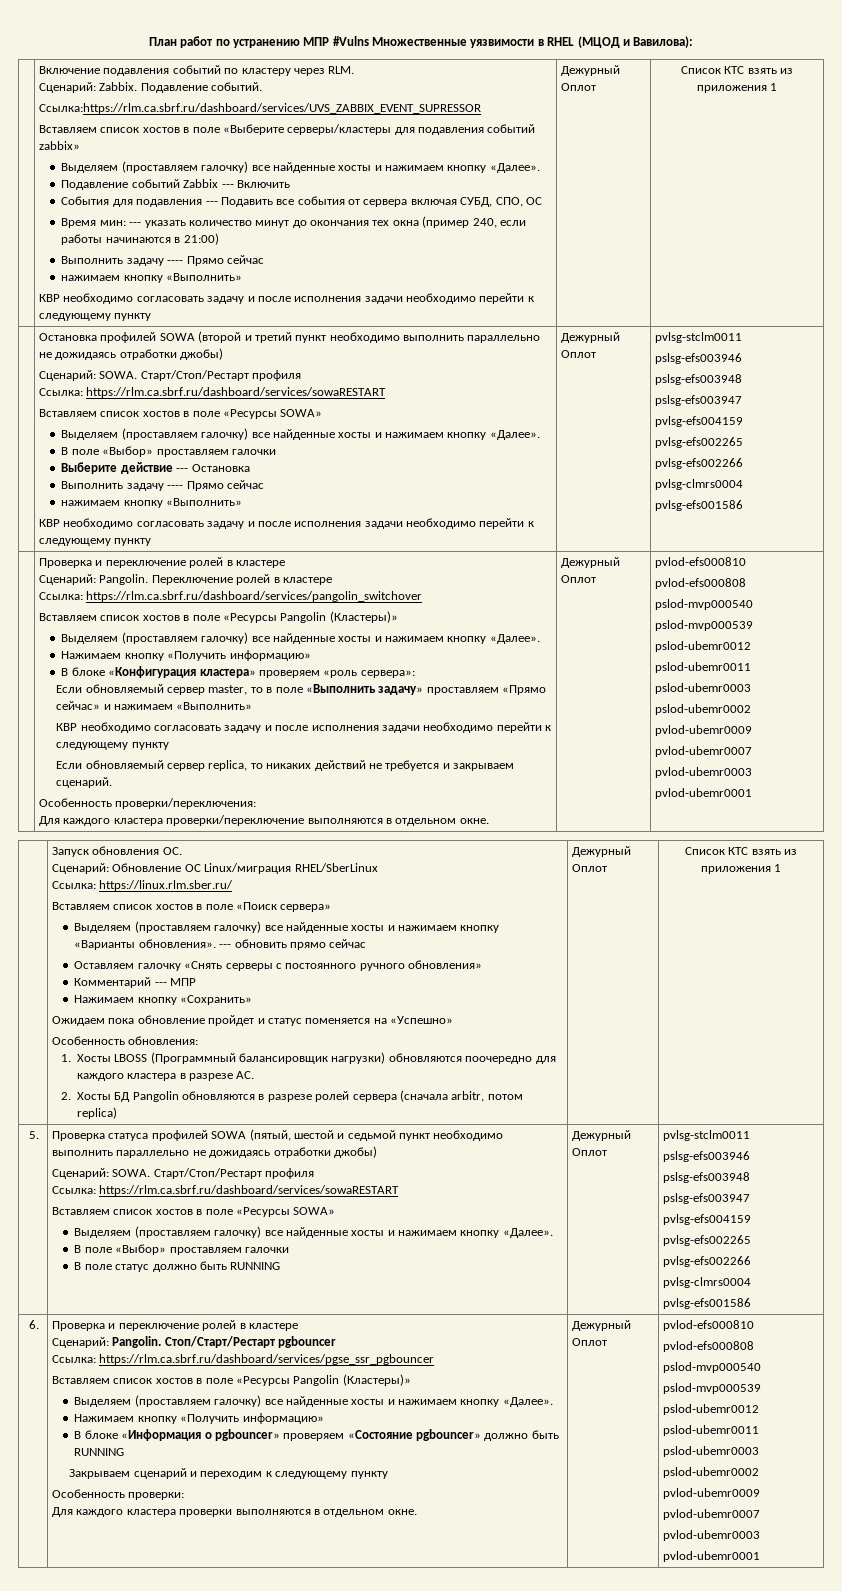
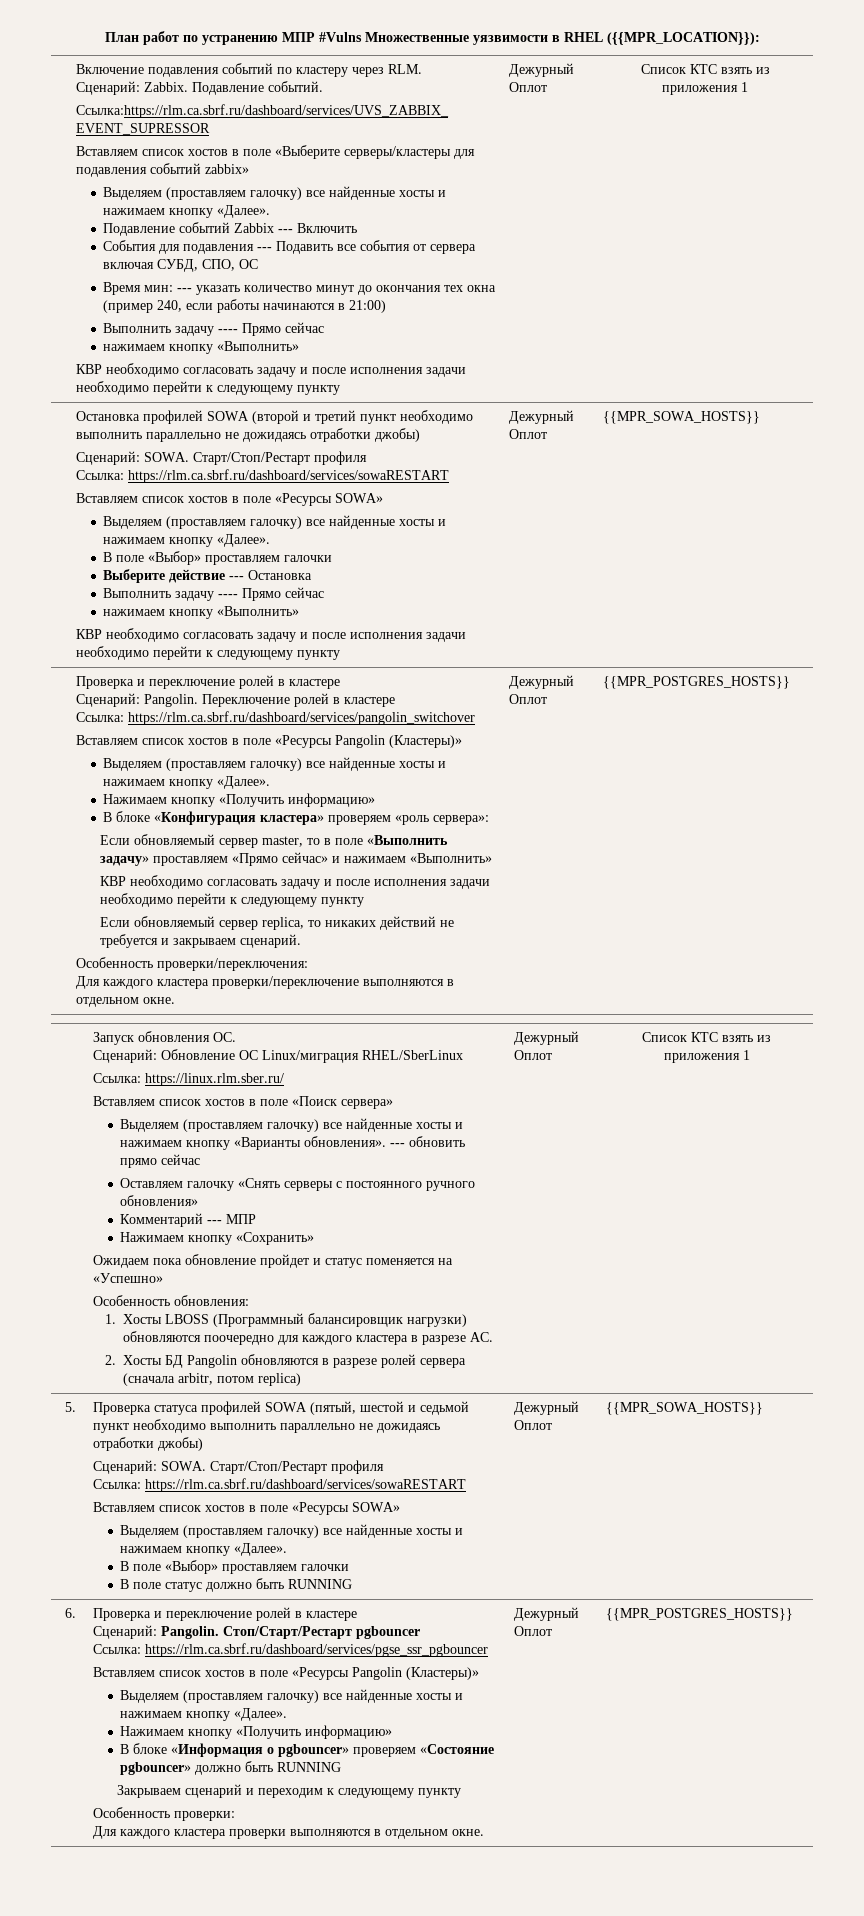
[577,36,694,48] (МЦОД и Вавилова): -> [606,32,760,45] ({{MPR_LOCATION}}):
[655,332,743,343] [655,353,743,364] [655,374,743,385] [655,395,743,406] [655,416,744,427] [655,437,744,448] [655,458,744,469] [655,479,744,490] [655,500,744,511] pvlsg-stclm0011 // pslsg-efs003946 // pslsg-efs003948 // pslsg-efs003947 // pvlsg-efs004159 // pvlsg-efs002265 // pvlsg-efs002266 // pvlsg-clmrs0004 // pvlsg-efs001586 -> [603,411,761,424] {{MPR_SOWA_HOSTS}}
[655,557,747,568] [655,578,747,589] [655,599,754,610] [655,620,754,631] [655,641,752,652] [655,662,752,673] [655,683,752,694] [655,704,752,715] [655,725,753,736] [655,746,753,757] [655,767,753,778] [655,788,753,799] pvlod-efs000810 // pvlod-efs000808 // pslod-mvp000540 // pslod-mvp000539 // pslod-ubemr0012 // pslod-ubemr0011 // pslod-ubemr0003 // pslod-ubemr0002 // pvlod-ubemr0009 // pvlod-ubemr0007 // pvlod-ubemr0003 // pvlod-ubemr0001 -> [603,676,791,689] {{MPR_POSTGRES_HOSTS}}
[663,1130,751,1141] [663,1151,751,1162] [663,1172,751,1183] [663,1193,751,1204] [663,1214,752,1225] [663,1235,752,1246] [663,1256,752,1267] [663,1277,752,1288] [663,1298,752,1309] pvlsg-stclm0011 // pslsg-efs003946 // pslsg-efs003948 // pslsg-efs003947 // pvlsg-efs004159 // pvlsg-efs002265 // pvlsg-efs002266 // pvlsg-clmrs0004 // pvlsg-efs001586 -> [606,1402,764,1415] {{MPR_SOWA_HOSTS}}
[663,1320,755,1331] [663,1341,755,1352] [663,1362,762,1373] [663,1383,762,1394] [663,1404,760,1415] [663,1425,760,1436] [663,1446,760,1457] [663,1467,760,1478] [663,1488,761,1499] [663,1509,761,1520] [663,1530,761,1541] [663,1551,761,1562] pvlod-efs000810 // pvlod-efs000808 // pslod-mvp000540 // pslod-mvp000539 // pslod-ubemr0012 // pslod-ubemr0011 // pslod-ubemr0003 // pslod-ubemr0002 // pvlod-ubemr0009 // pvlod-ubemr0007 // pvlod-ubemr0003 // pvlod-ubemr0001 -> [606,1608,794,1621] {{MPR_POSTGRES_HOSTS}}

